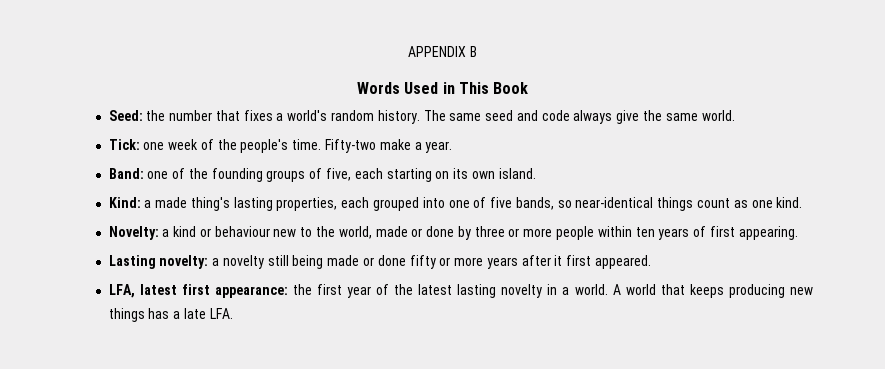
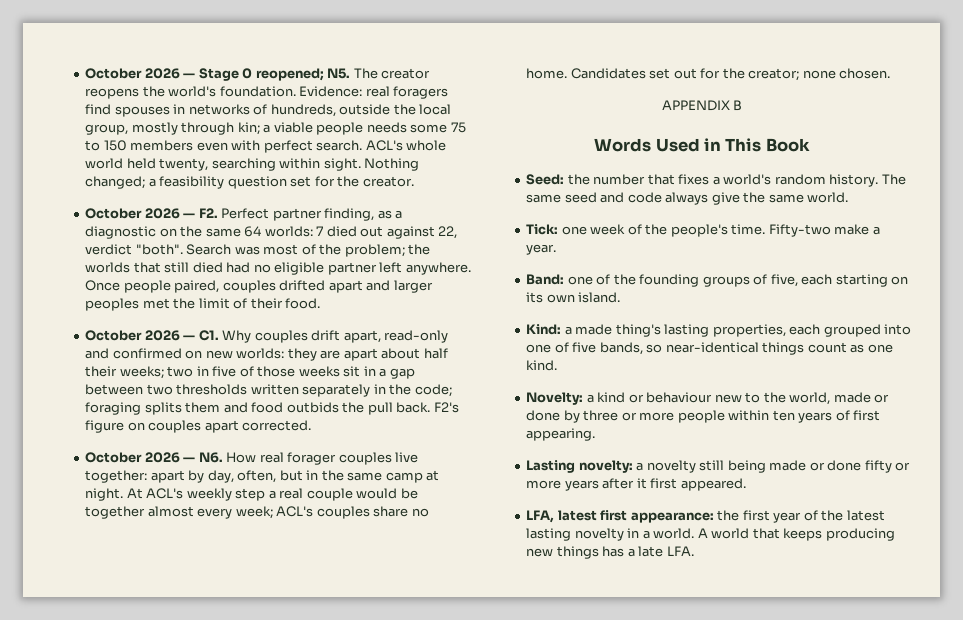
(408, 51) none -> [85,68,431,81] [85,86,449,99] [85,104,452,117] [85,122,466,135] [85,140,447,153] [85,158,420,171] [85,176,414,189] [85,208,403,221] [85,226,458,239] [85,244,431,257] [85,262,471,275] [85,280,433,293] [85,298,321,311] [85,330,449,343] [85,348,448,361] [85,366,415,379] [85,384,452,397] [85,402,459,415] [85,420,312,433] [85,452,419,465] [85,470,440,483] [85,488,418,501] [85,506,429,519] [526,68,891,81] October 2026 — Stage 0 reopened; N5. The creator reopens the world's foundation. Evidence: real foragers find spouses in networks of hundreds, outside the local group, mostly through kin; a viable people needs some 75 to 150 members even with perfect search. ACL's whole world held twenty, searching within sight. Nothing changed; a feasibility question set for the creator. // October 2026 — F2. Perfect partner finding, as a diagnostic on the same 64 worlds: 7 died out against 22, verdict "both". Search was most of the problem; the worlds that still died had no eligible partner left anywhere. Once people paired, couples drifted apart and larger peoples met the limit of their food. // October 2026 — C1. Why couples drift apart, read-only and confirmed on new worlds: they are apart about half their weeks; two in five of those weeks sit in a gap between two thresholds written separately in the code; foraging splits them and food outbids the pull back. F2's figure on couples apart corrected. // October 2026 — N6. How real forager couples live together: apart by day, often, but in the same camp at night. At ACL's weekly step a real couple would be together almost every week; ACL's couples share no home. Candidates set out for the creator; none chosen. //

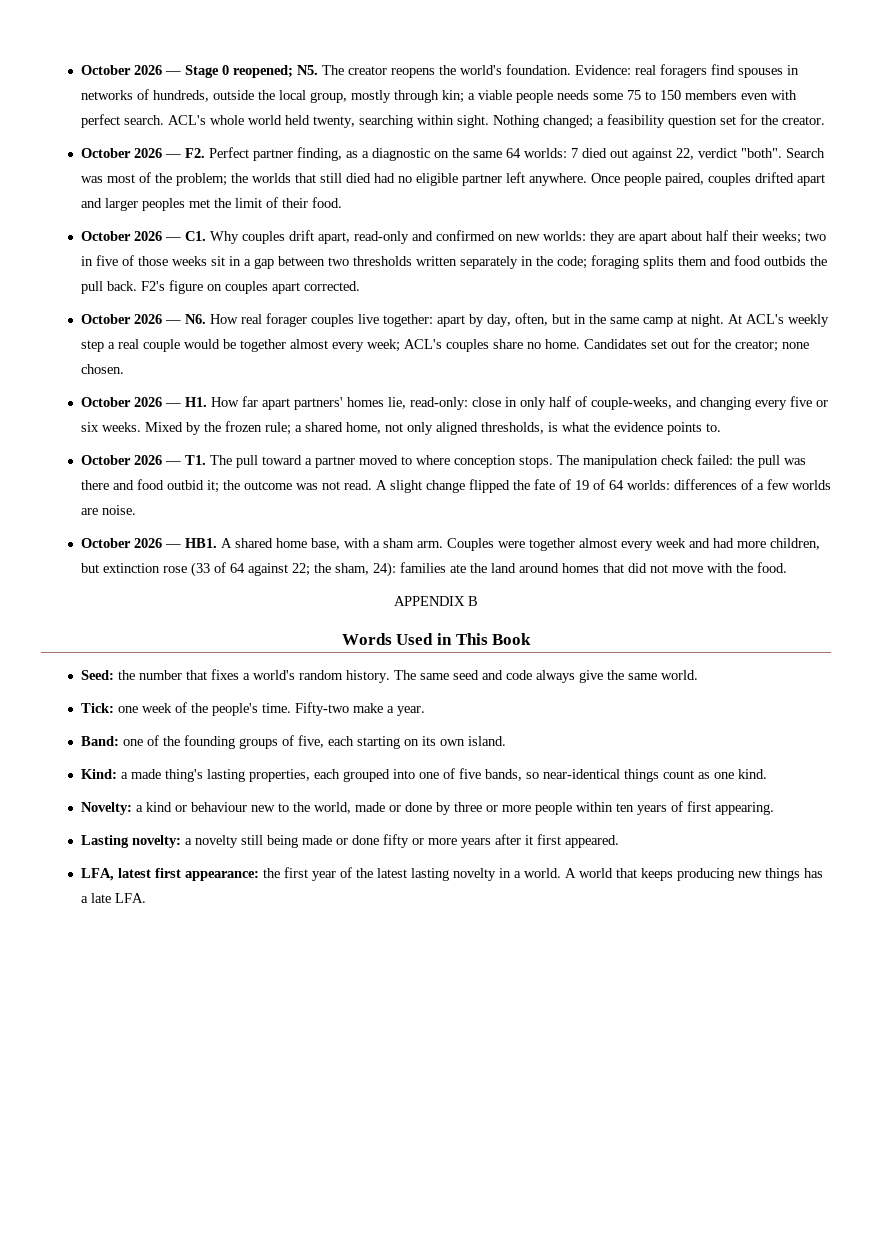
(891, 73) none -> [80,396,828,410] [80,421,721,435] [80,454,806,468] [80,479,831,493] [80,505,136,515] [80,538,820,551] [80,562,787,577] // October 2026 — H1. How far apart partners' homes lie, read-only: close in only half of couple-weeks, and changing every five or six weeks. Mixed by the frozen rule; a shared home, not only aligned thresholds, is what the evidence points to. // October 2026 — T1. The pull toward a partner moved to where conception stops. The manipulation check failed: the pull was there and food outbid it; the outcome was not read. A slight change flipped the fate of 19 of 64 worlds: differences of a few worlds are noise. // October 2026 — HB1. A shared home base, with a sham arm. Couples were together almost every week and had more children, but extinction rose (33 of 64 against 22; the sham, 24): families ate the land around homes that did not move with the food.

